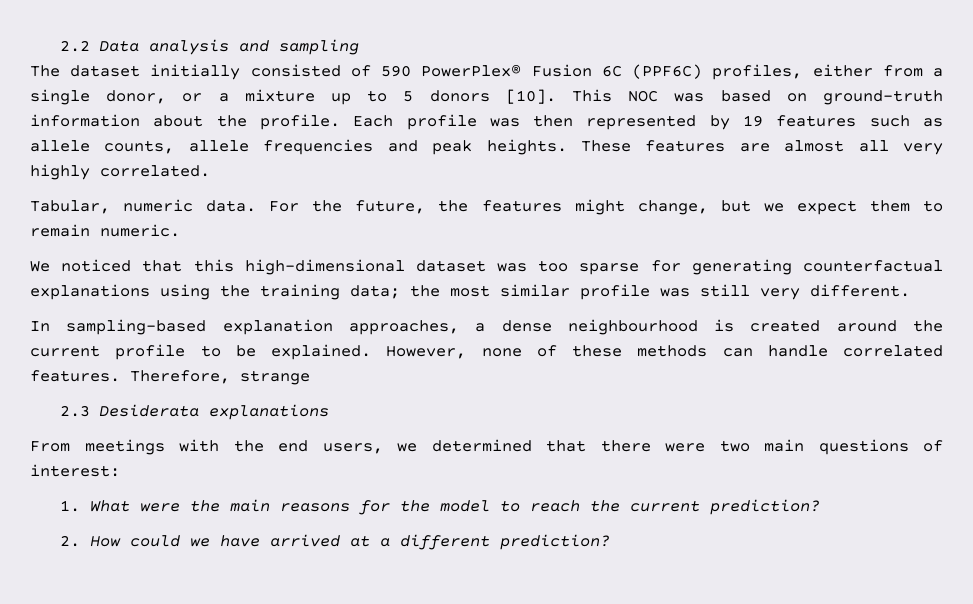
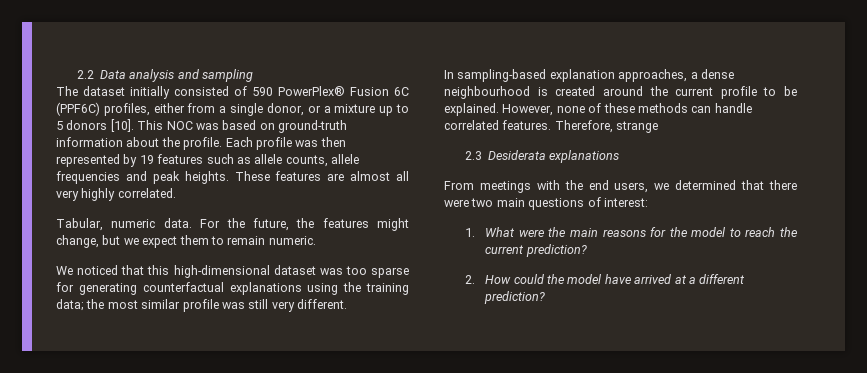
[190,538,211,547] we -> [547,274,603,284] the model

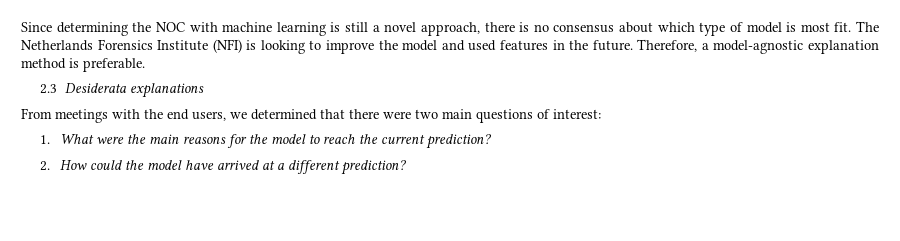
[76,69,254,82] [56,86,409,99] [56,102,409,116] [56,119,347,133] [56,137,346,150] [56,154,359,167] [56,171,409,184] [56,188,176,201] [56,218,409,231] [56,235,316,248] [56,265,409,278] [56,282,409,295] [56,299,347,312] [444,69,734,82] [444,86,797,99] [444,103,752,116] [444,120,659,133] 2.2 Data analysis and sampling // The dataset initially consisted of 590 PowerPlex® Fusion 6C (PPF6C) profiles, either from a single donor, or a mixture up to 5 donors [10]. This NOC was based on ground-truth information about the profile. Each profile was then represented by 19 features such as allele counts, allele frequencies and peak heights. These features are almost all very highly correlated. // Tabular, numeric data. For the future, the features might change, but we expect them to remain numeric. // We noticed that this high-dimensional dataset was too sparse for generating counterfactual explanations using the training data; the most similar profile was still very different. // In sampling-based explanation approaches, a dense neighbourhood is created around the current profile to be explained. However, none of these methods can handle correlated features. Therefore, strange -> [21,21,879,36] [21,39,879,54] [21,58,145,72] Since determining the NOC with machine learning is still a novel approach, there is no consensus about which type of model is most fit. The Netherlands Forensics Institute (NFI) is looking to improve the model and used features in the future. Therefore, a model-agnostic explanation method is preferable.

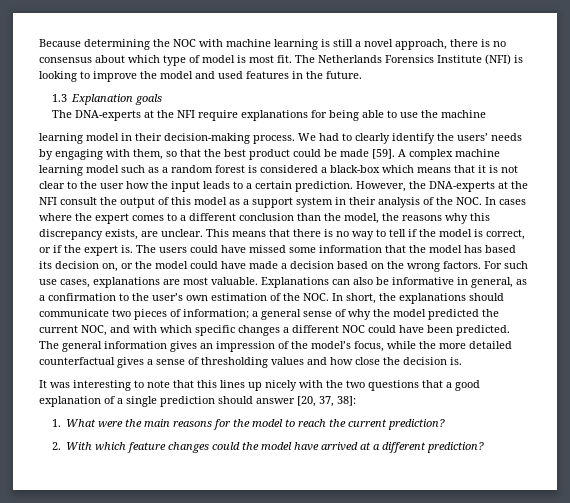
[21,22,52,32] Since -> [39,39,81,47] Because
[637,39,879,54] [21,58,145,72] [40,83,204,98] [21,108,601,123] Therefore, a model-agnostic explanation method is preferable. // 2.3 Desiderata explanations // From meetings with the end users, we determined that there were two main questions of interest: -> [51,94,163,105] [51,110,486,121] [39,133,522,144] [39,149,500,160] [39,165,518,176] [39,181,528,192] [39,197,526,208] [39,213,490,224] [39,229,525,240] [39,245,516,256] [39,261,528,272] [39,277,527,288] [39,293,504,304] [39,309,499,320] [39,325,510,336] [39,341,512,352] [39,357,462,368] [39,380,480,391] [39,396,356,407] // 1.3 Explanation goals // The DNA-experts at the NFI require explanations for being able to use the machine // learning model in their decision-making process. We had to clearly identify the users’ needs by engaging with them, so that the best product could be made [59]. A complex machine learning model such as a random forest is considered a black-box which means that it is not clear to the user how the input leads to a certain prediction. However, the DNA-experts at the NFI consult the output of this model as a support system in their analysis of the NOC. In cases where the expert comes to a different conclusion than the model, the reasons why this discrepancy exists, are unclear. This means that there is no way to tell if the model is correct, or if the expert is. The users could have missed some information that the model has based its decision on, or the model could have made a decision based on the wrong factors. For such use cases, explanations are most valuable. Explanations can also be informative in general, as a confirmation to the user’s own estimation of the NOC. In short, the explanations should communicate two pieces of information; a general sense of why the model predicted the current NOC, and with which specific changes a different NOC could have been predicted. The general information gives an impression of the model’s focus, while the more detailed counterfactual gives a sense of thresholding values and how close the decision is. // It was interesting to note that this lines up nicely with the two questions that a good explanation of a single prediction should answer [20, 37, 38]:
[59,160,87,170] How -> [66,442,210,453] With which feature changes

